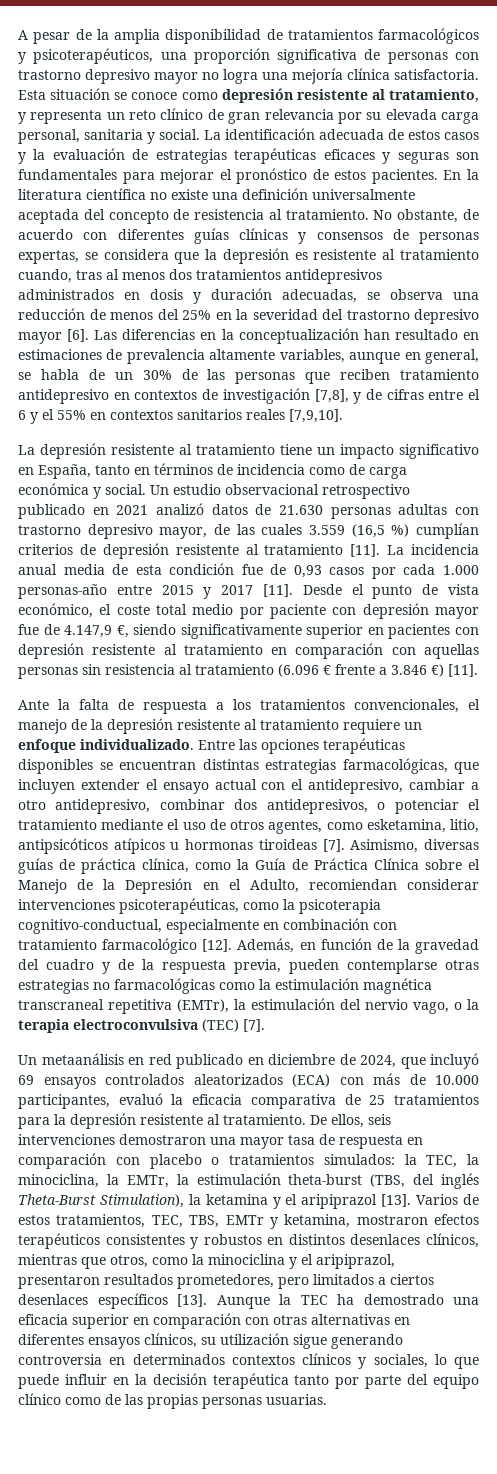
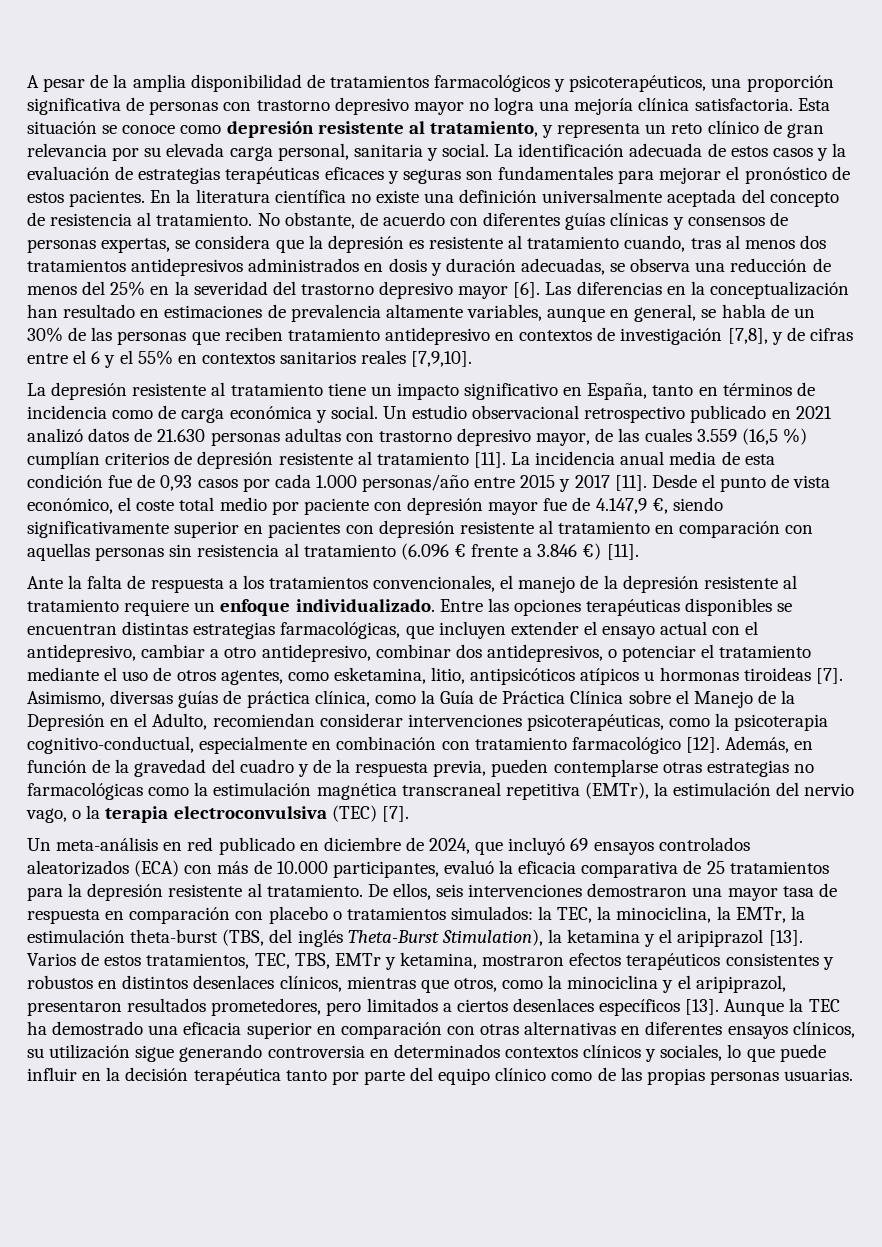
[18,584,107,599] personas-año -> [362,474,470,492] personas/año
[41,1053,124,1065] metaanálisis -> [56,837,159,851] meta-análisis

